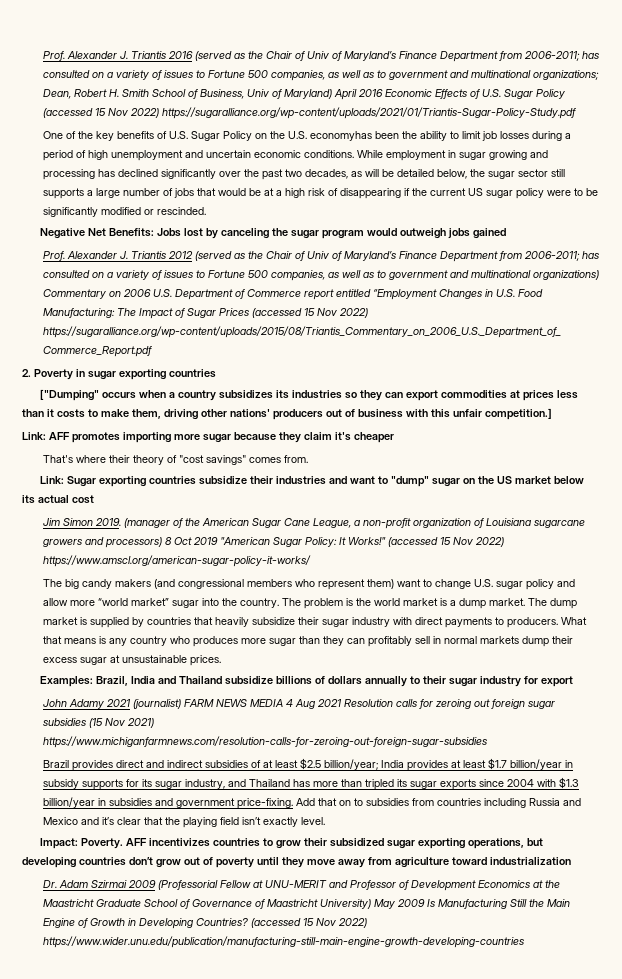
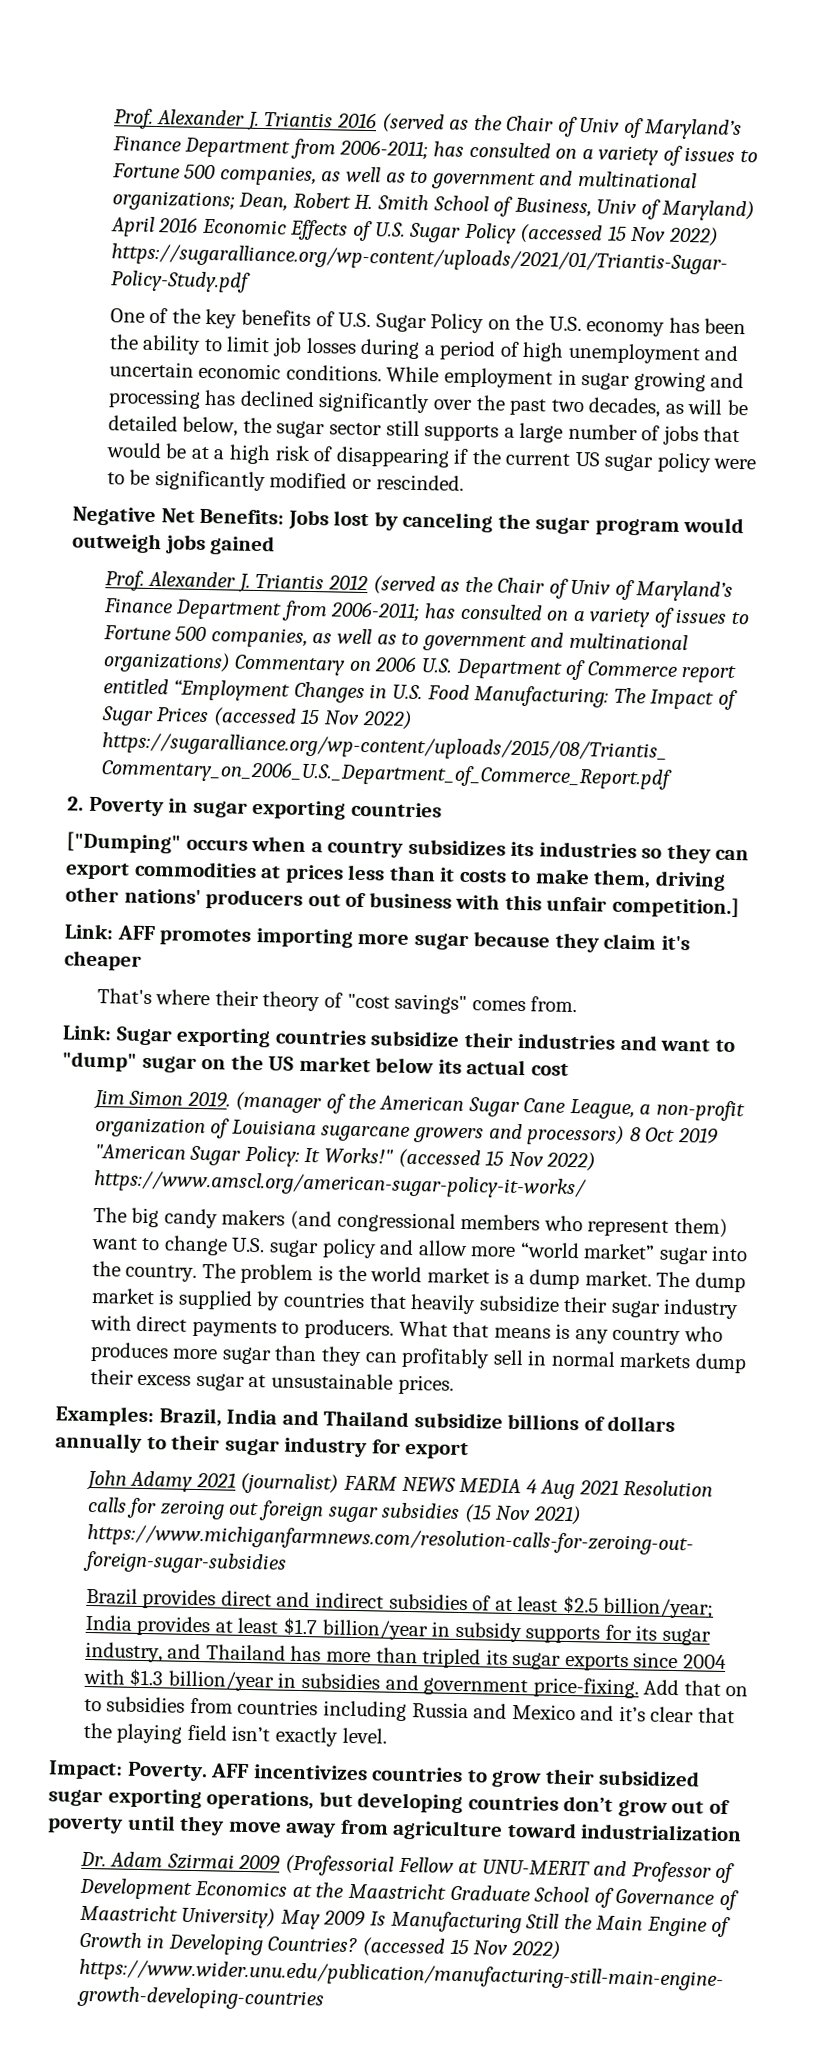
[309,131,372,141] economyhas -> [586,317,700,337] economy has

